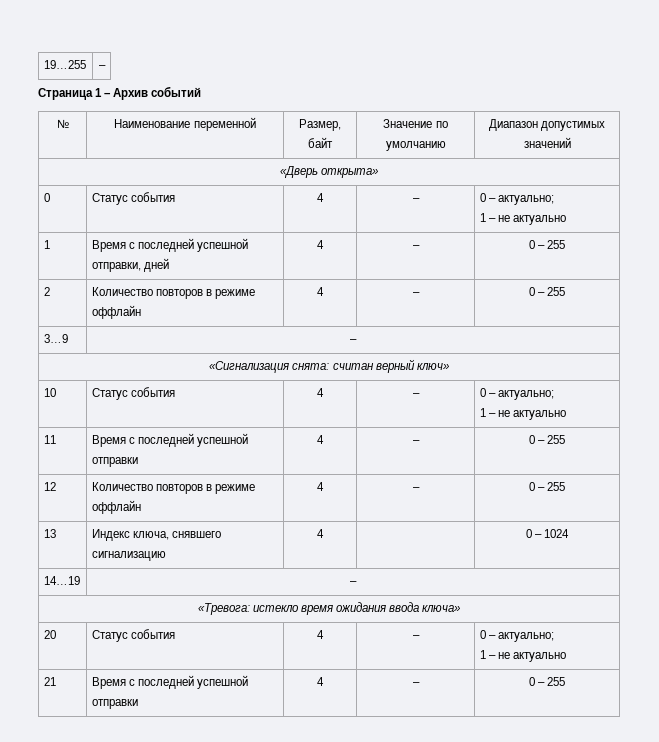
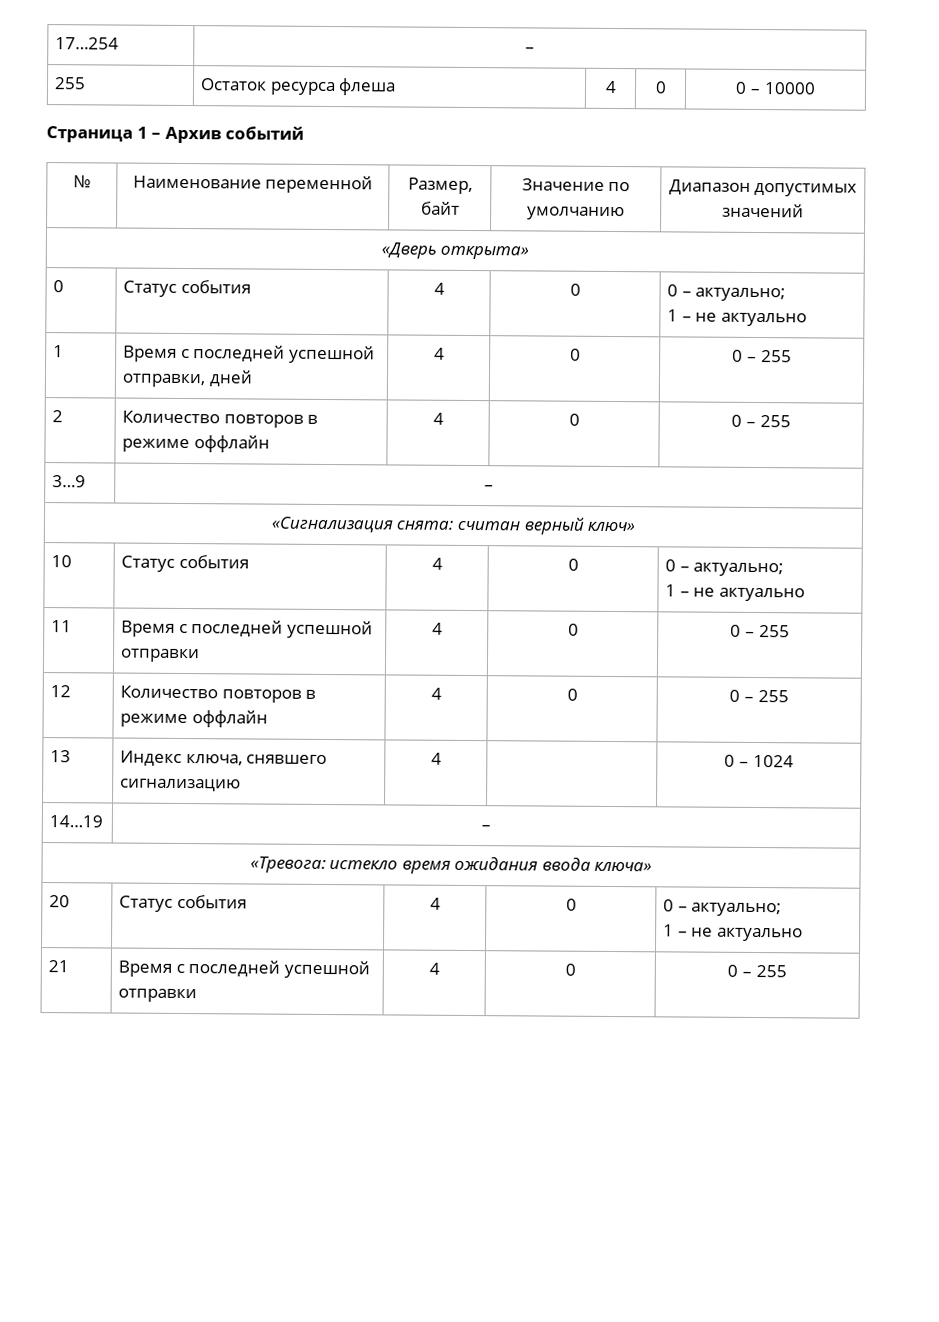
[43,60,86,69] [98,65,106,69] 19…255 | – -> [55,37,120,50] [525,47,535,53] [54,77,87,90] [200,78,397,96] [604,80,617,94] [654,81,667,94] [735,81,816,95] 17…254 | – // 255 | Остаток ресурса флеша | 4 | 0 | 0 – 10000
[412,198,420,202] – -> [569,283,581,296] 0
[412,245,420,249] – -> [569,348,581,361] 0
[412,292,420,296] – -> [568,413,580,426] 0
[412,393,420,397] – -> [567,558,579,571] 0
[412,440,420,444] – -> [567,623,579,636] 0
[412,487,420,491] – -> [566,688,578,701] 0
[412,635,420,639] – -> [565,898,577,911] 0
[412,682,420,686] – -> [564,963,576,976] 0

